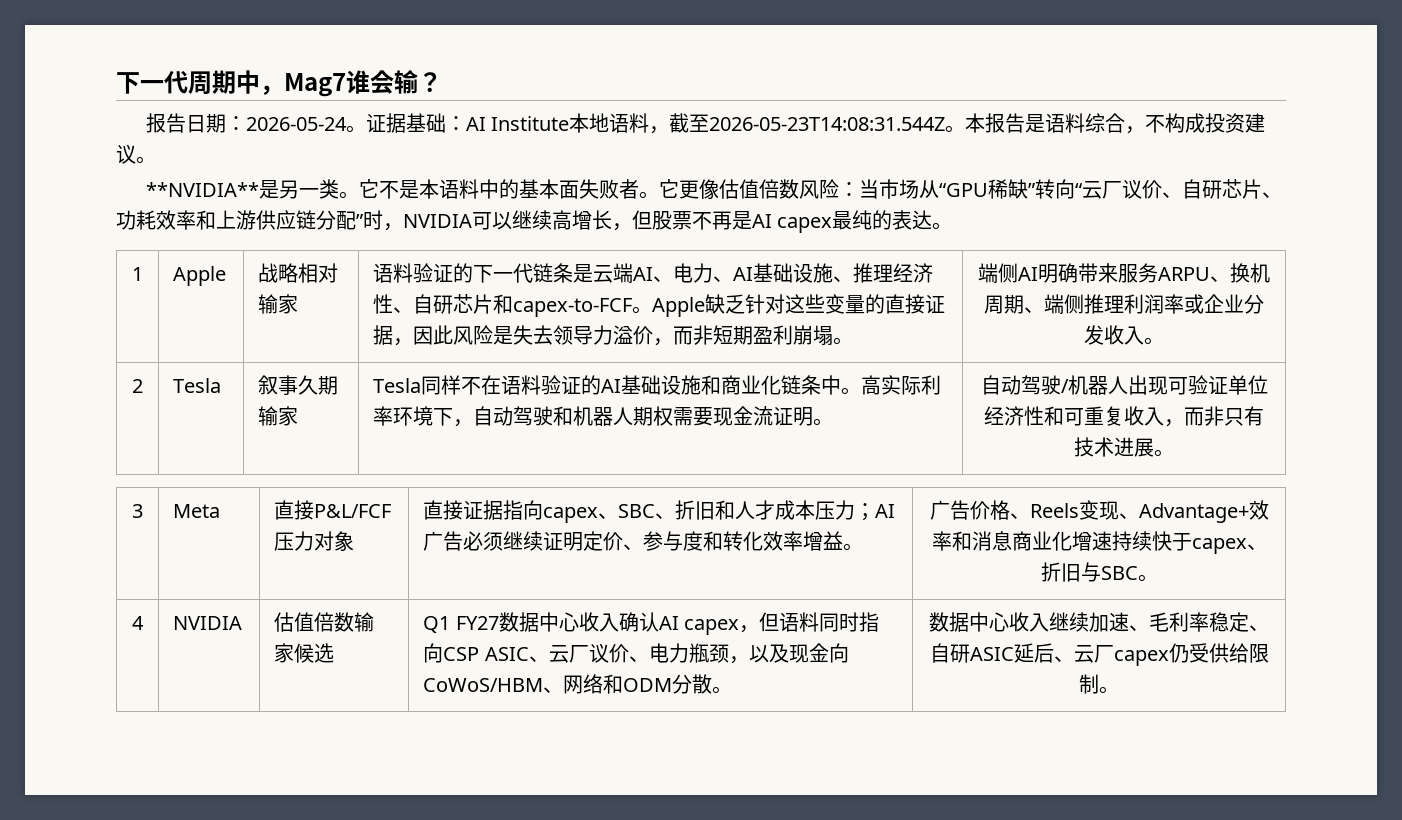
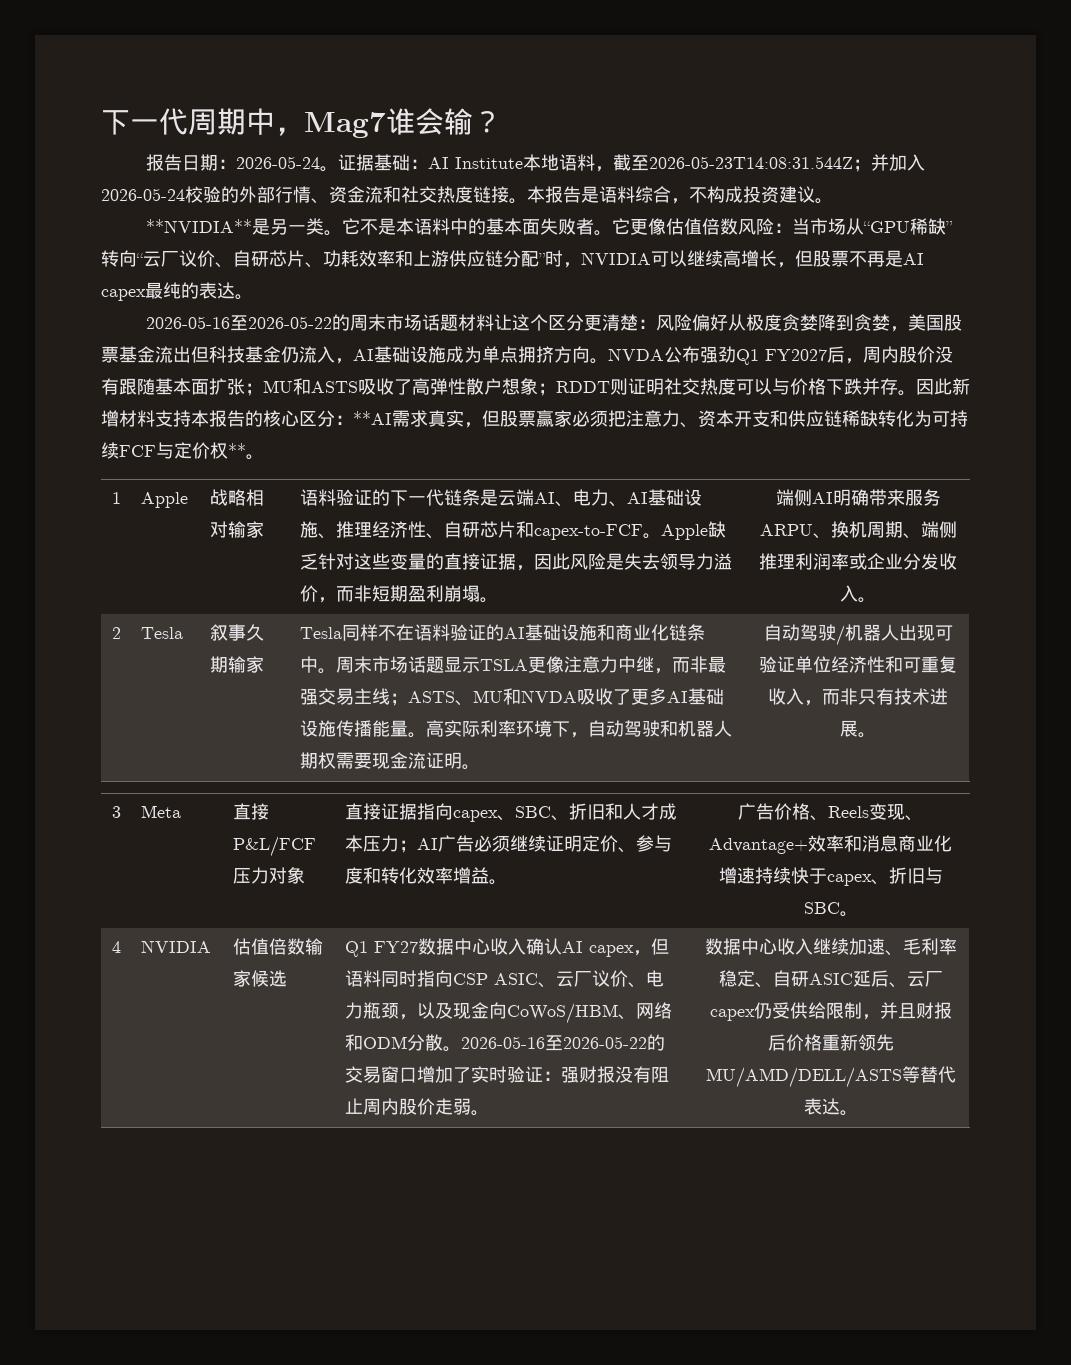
(946, 124) none -> [853,154,926,172] [101,186,509,204] ；并加入2026-05-24校验的外部行情、资金流和社交热度链接
(953, 226) none -> [146,314,963,332] [101,346,953,365] [101,378,970,396] [101,410,968,428] [101,442,264,460] // 2026-05-16至2026-05-22的周末市场话题材料让这个区分更清楚：风险偏好从极度贪婪降到贪婪，美国股票基金流出但科技基金仍流入，AI基础设施成为单点拥挤方向。NVDA公布强劲Q1 FY2027后，周内股价没有跟随基本面扩张；MU和ASTS吸收了高弹性散户想象；RDDT则证明社交热度可以与价格下跌并存。因此新增材料支持本报告的核心区分：**AI需求真实，但股票赢家必须把注意力、资本开支和供应链稀缺转化为可持续FCF与定价权**。
(862, 391) none -> [336,656,727,674] [300,688,725,706] [300,720,427,738] 周末市场话题显示TSLA更像注意力中继，而非最强交易主线；ASTS、MU和NVDA吸收了更多AI基础设施传播能量。
(733, 690) none -> [461,1034,666,1051] [345,1066,670,1083] [345,1098,490,1116] 2026-05-16至2026-05-22的交易窗口增加了实时验证：强财报没有阻止周内股价走弱。
(1099, 684) none -> [861,1002,952,1020] [767,1034,894,1051] [705,1066,956,1088] [803,1098,840,1115] ，并且财报后价格重新领先MU/AMD/DELL/ASTS等替代表达

